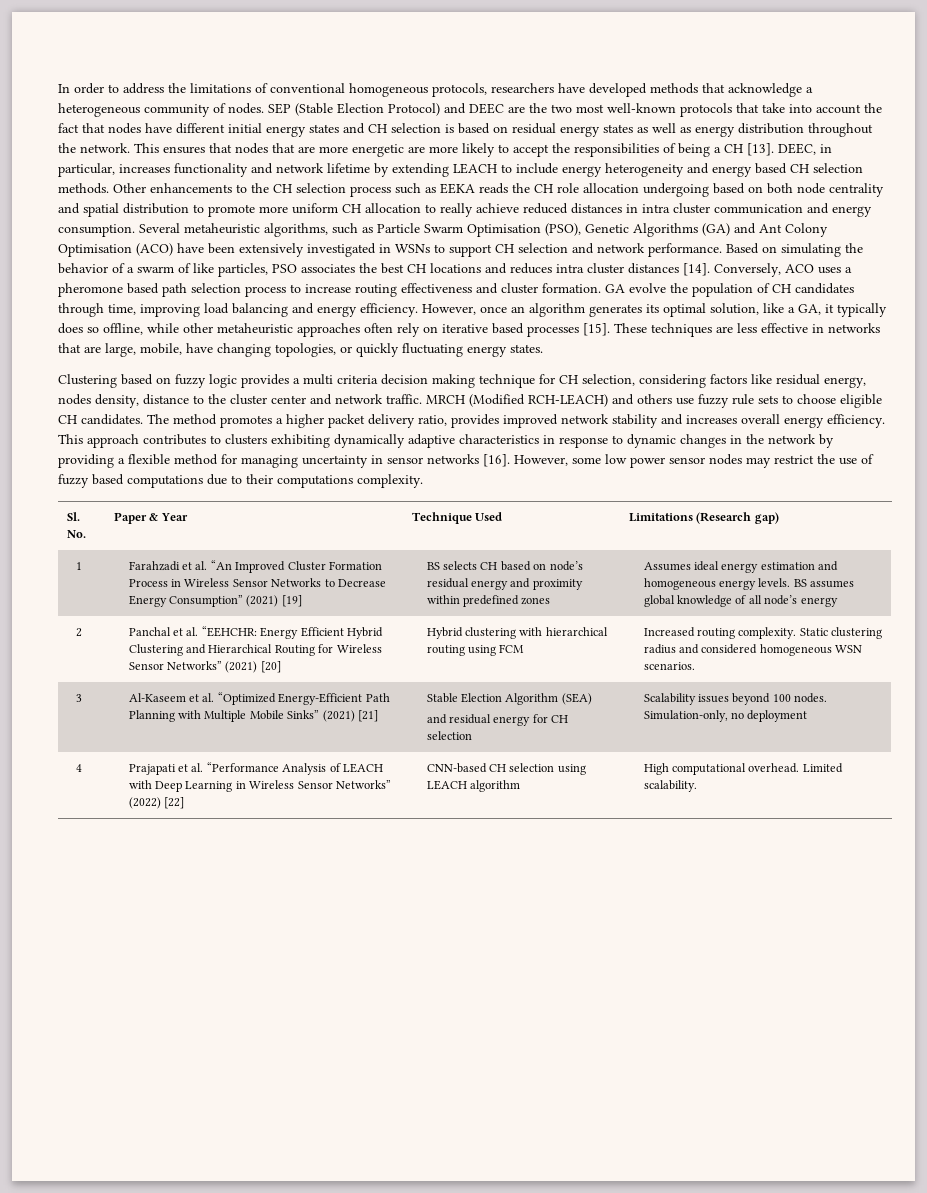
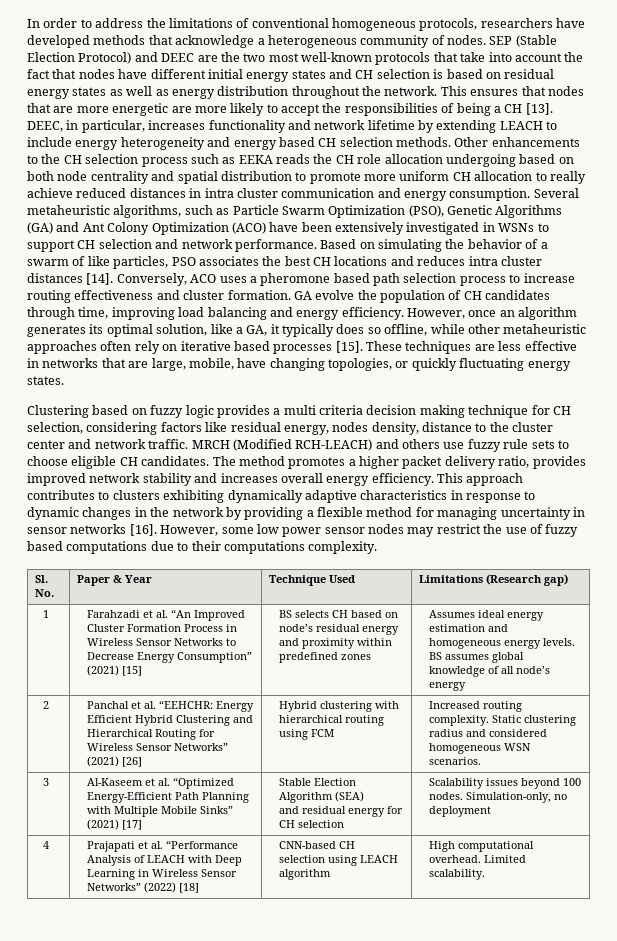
[467,224,541,237] Optimisation -> [328,205,406,218] Optimization
[58,244,132,257] Optimisation -> [151,222,229,235] Optimization
[281,595,302,607] [19] -> [121,666,142,676] [15]
[260,661,281,673] [20] -> [121,757,142,767] [26]
[357,710,378,722] [21] -> [121,820,142,830] [17]
[164,797,185,809] [22] -> [178,883,199,893] [18]

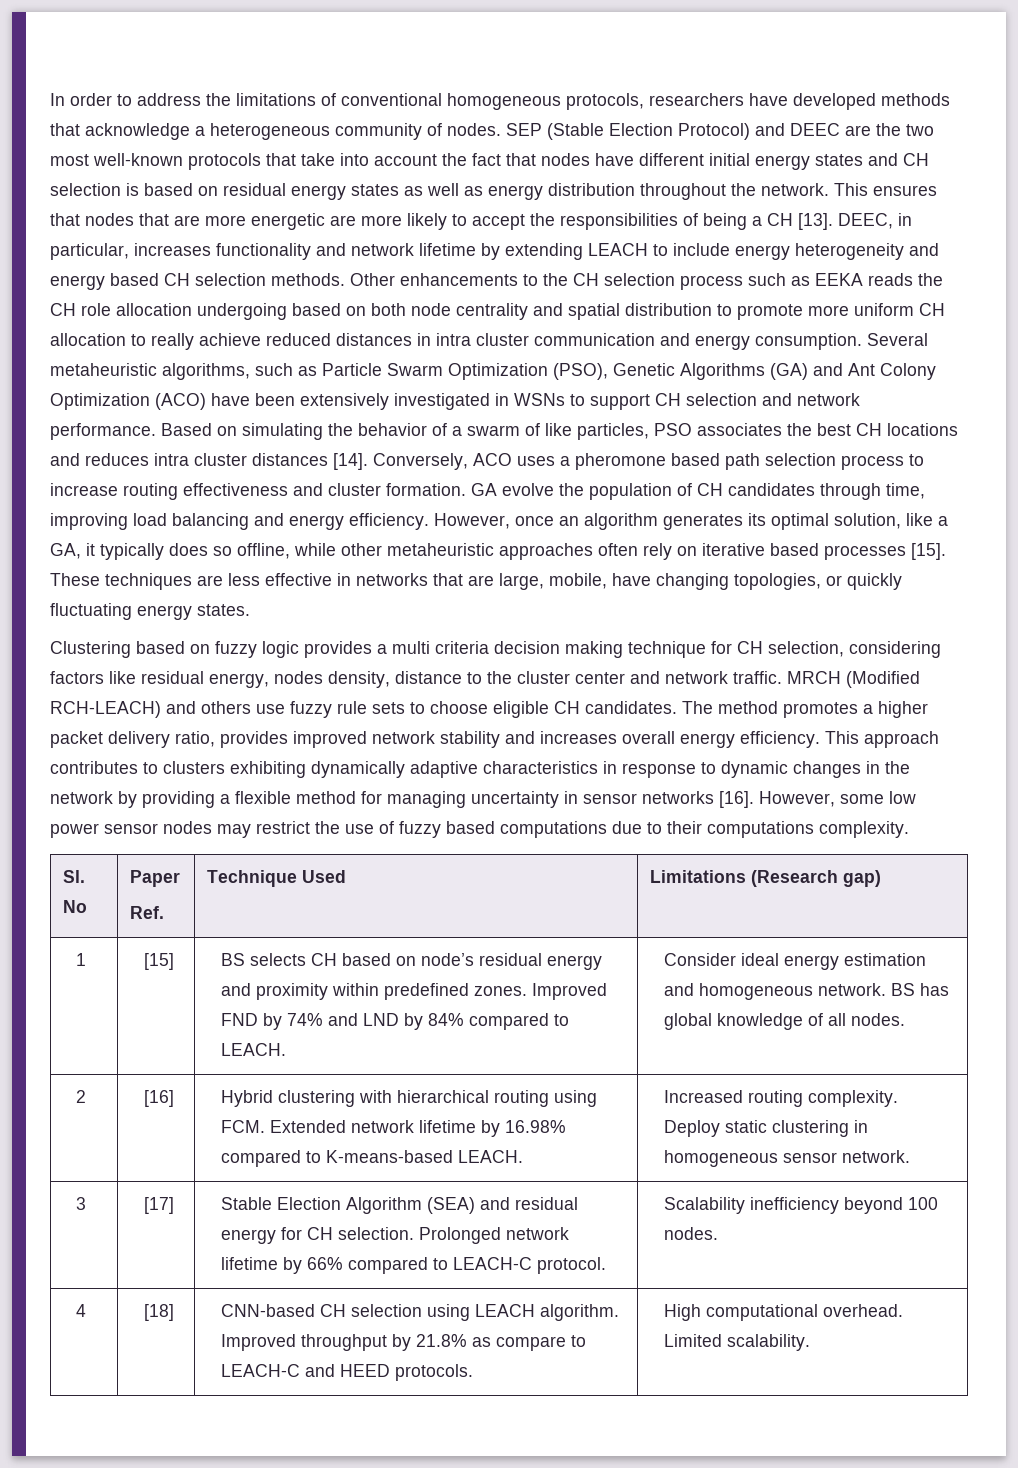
[35,589,55,597] No. -> [63,900,88,913] No
[113,575,153,583] & Year -> [130,906,165,919] // Ref.
[86,609,245,621] [86,624,237,632] [86,638,236,646] [86,652,252,663] [86,665,119,676] Farahzadi et al. “An Improved Cluster Formation Process in Wireless Sensor Networks to Decrease Energy Consumption” (2021) -> (86, 959) none
[340,654,371,660] [428,610,475,618] zones | Assumes -> [473,983,607,1000] [220,1013,569,1030] [220,1043,286,1056] [663,953,736,966] zones. Improved FND by 74% and LND by 84% compared to LEACH. | Consider
[503,638,575,649] [428,652,489,660] energy levels. BS assumes -> [817,983,949,996] network. BS has
[515,666,550,674] [428,682,466,691] node’s energy -> [850,1013,905,1026] nodes.
[86,700,254,712] [86,715,253,726] [86,729,215,740] [86,743,228,751] [86,756,142,767] Panchal et al. “EEHCHR: Energy Efficient Hybrid Clustering and Hierarchical Routing for Wireless Sensor Networks” (2021) [26] -> [143,1090,174,1107] [16]
[310,729,334,737] [428,701,522,712] [428,715,576,726] [428,729,547,737] [428,743,531,754] [428,757,481,765] [43,778,50,786] [86,777,234,789] [86,792,249,803] [86,806,233,817] [86,819,119,830] FCM | Increased routing complexity. Static clustering radius and considered homogeneous WSN scenarios. // 3 | Al-Kaseem et al. “Optimized Energy-Efficient Path Planning with Multiple Mobile Sinks” (2021) -> [220,1120,566,1137] [220,1150,523,1167] [663,1090,898,1107] [663,1120,868,1137] [663,1150,910,1167] [75,1197,86,1210] FCM. Extended network lifetime by 16.98% compared to K-means-based LEACH. | Increased routing complexity. Deploy static clustering in homogeneous sensor network. // 3 |
(364, 796) // -> (475, 1205) none
[297,820,344,828] selection -> [337,1227,569,1244] [220,1257,606,1274] selection. Prolonged network lifetime by 66% compared to LEACH-C protocol.
[485,778,518,786] issues -> [749,1197,839,1214] inefficiency
[465,792,567,803] [428,806,491,817] [43,841,50,849] [86,840,238,852] [86,855,242,866] [86,869,237,880] [86,882,176,893] Simulation-only, no deployment // 4 | Prajapati et al. “Performance Analysis of LEACH with Deep Learning in Wireless Sensor Networks” (2022) -> [75,1304,86,1317] // 4 |
[278,869,331,880] algorithm -> [539,1304,619,1321] [220,1334,586,1351] [220,1364,473,1381] algorithm. Improved throughput by 21.8% as compare to LEACH-C and HEED protocols.

